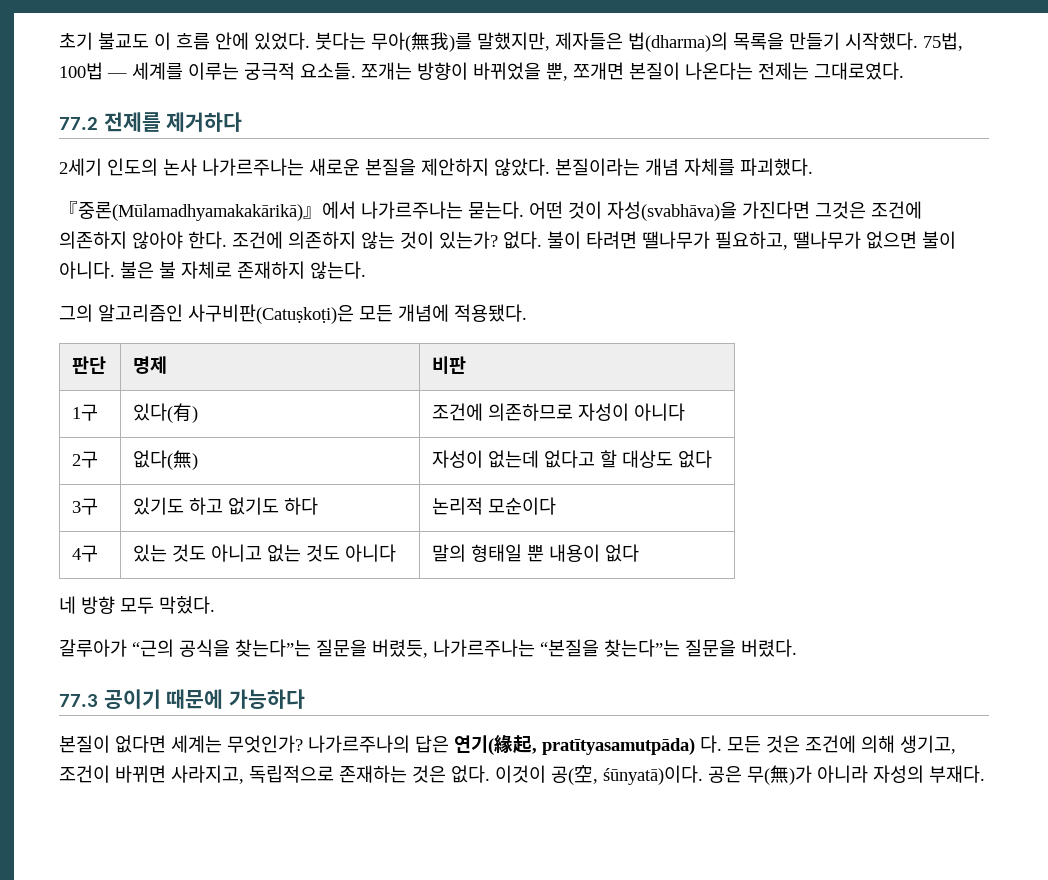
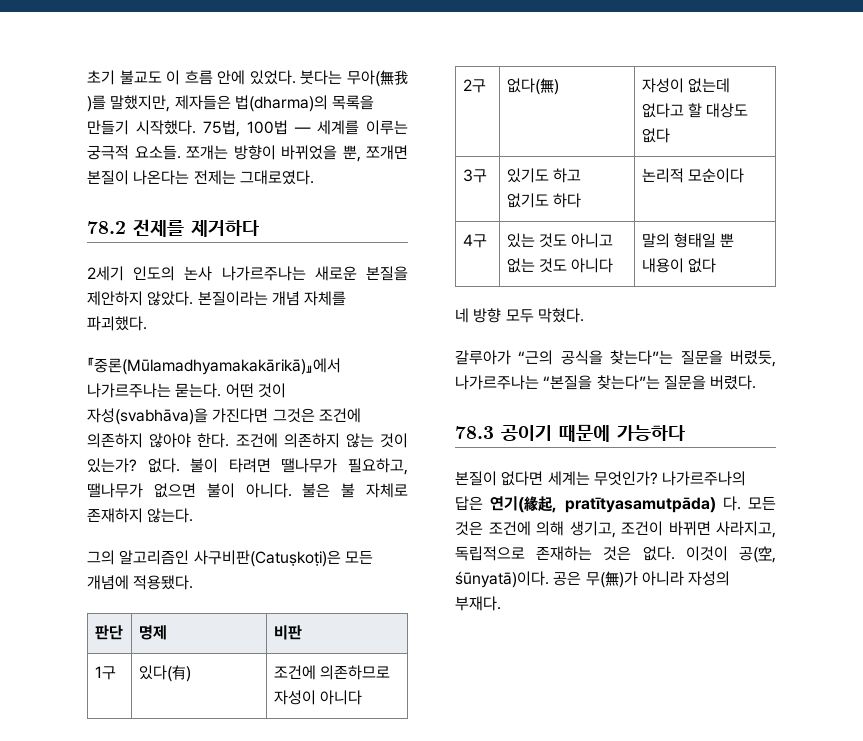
[59,117,98,130] 77.2 -> [87,221,126,234] 78.2
[59,694,98,707] 77.3 -> [455,426,494,439] 78.3

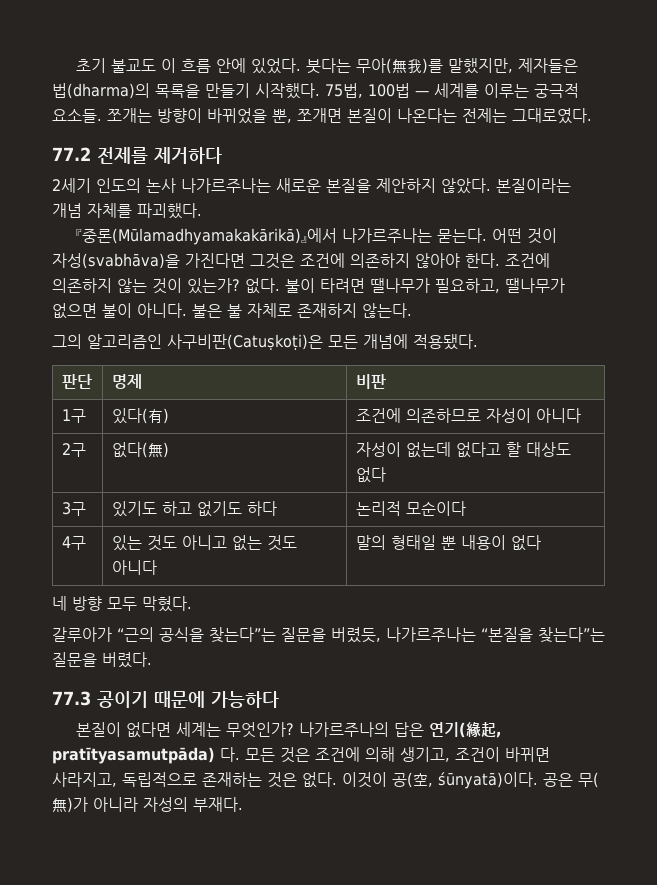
[87,221,126,234] 78.2 -> [52,147,91,161] 77.2
[455,426,494,439] 78.3 -> [52,691,91,706] 77.3

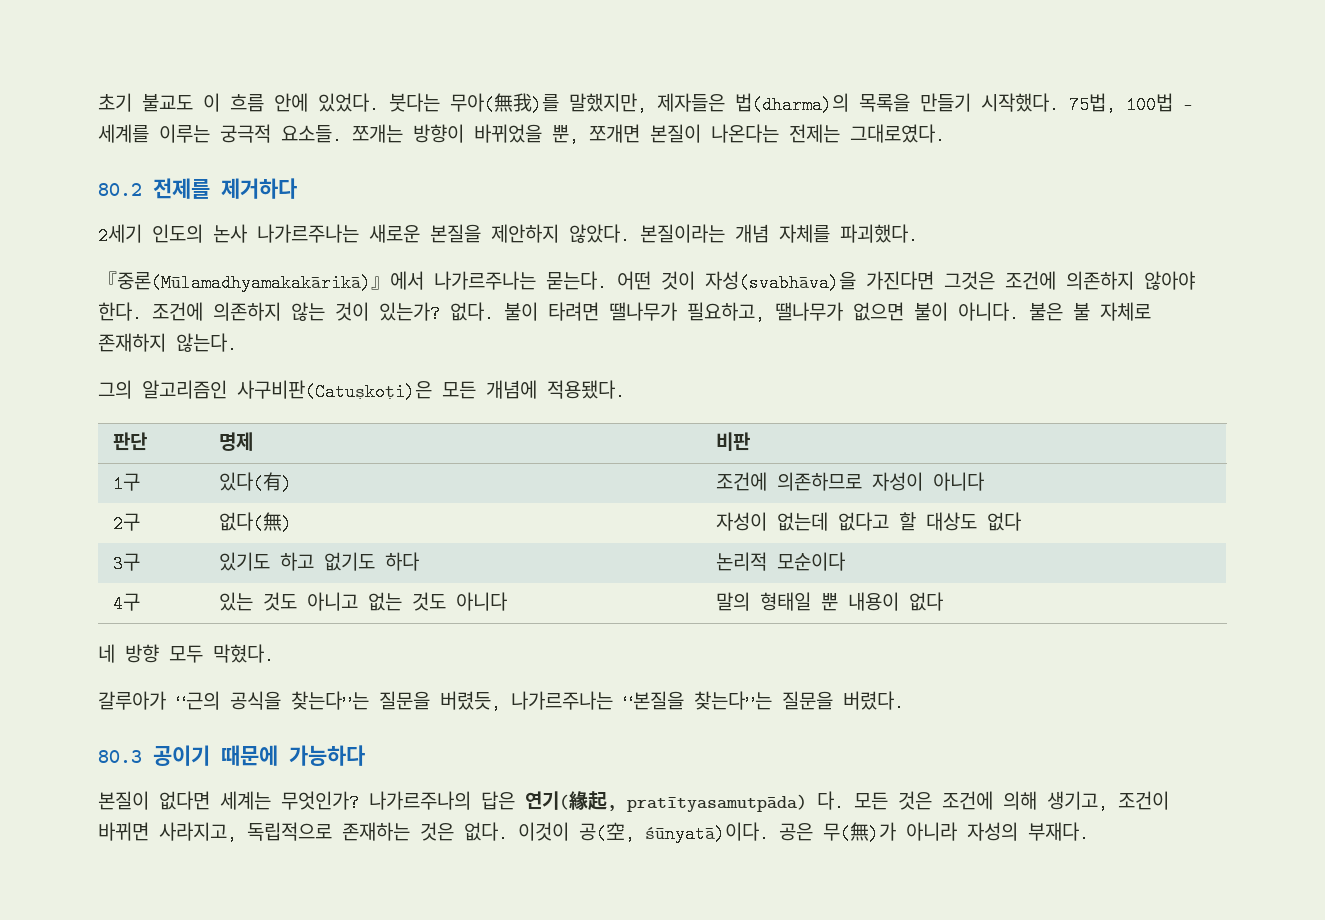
[52,147,91,161] 77.2 -> [98,183,142,196] 80.2
[52,691,91,706] 77.3 -> [98,750,142,763] 80.3

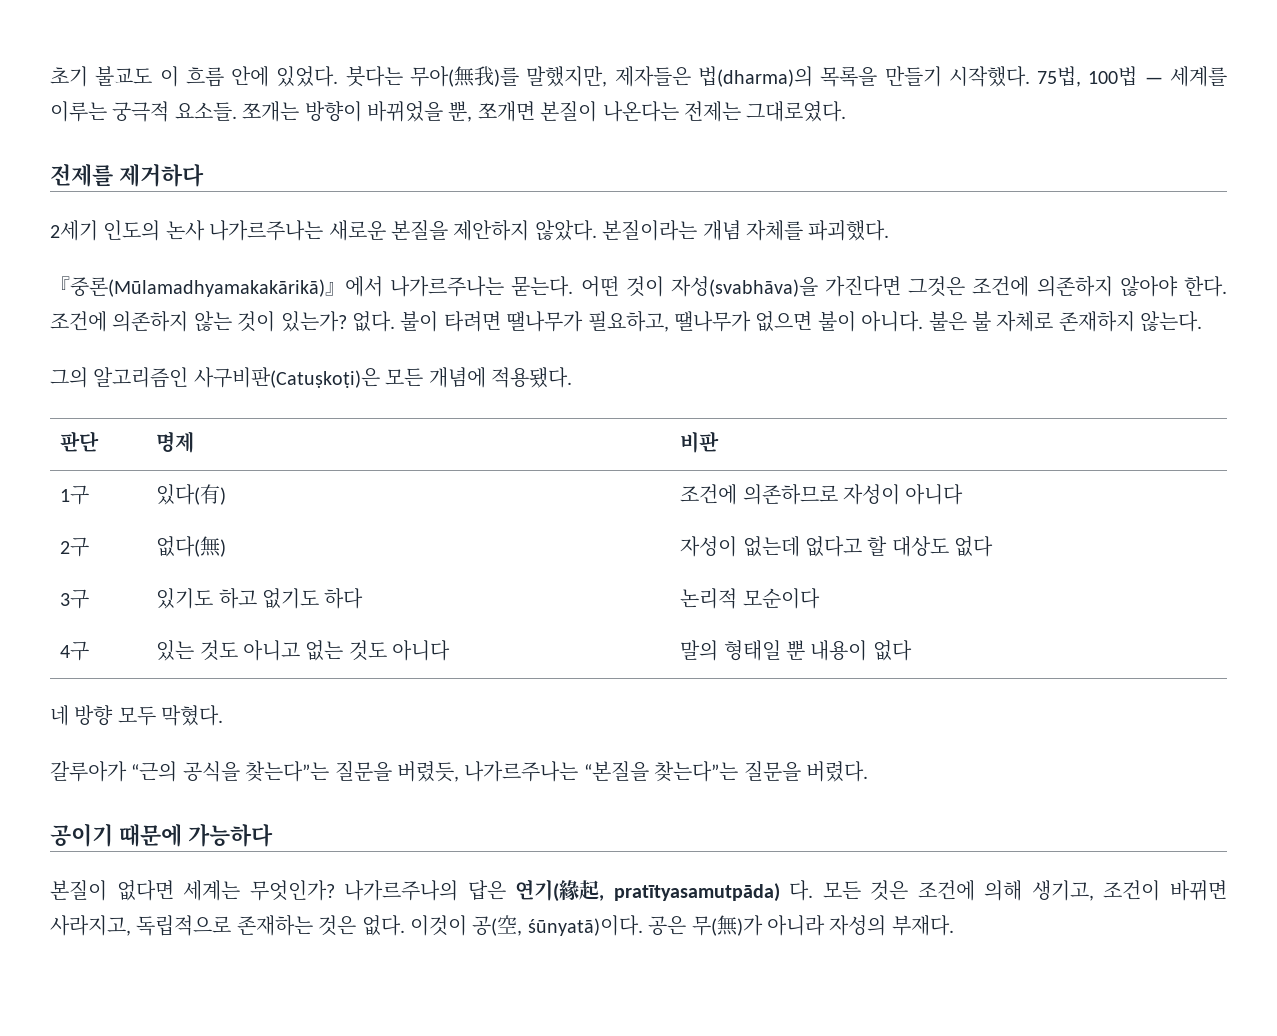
[98,183,142,196] 80.2 -> (847, 111) none
[98,750,142,763] 80.3 -> (868, 771) none

